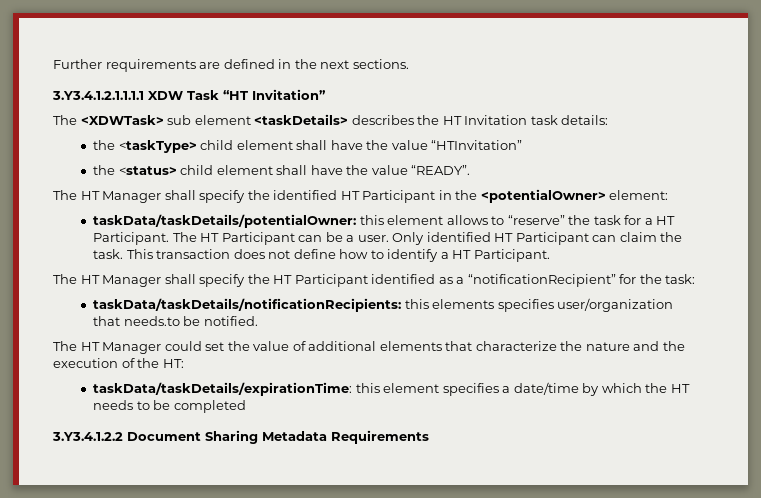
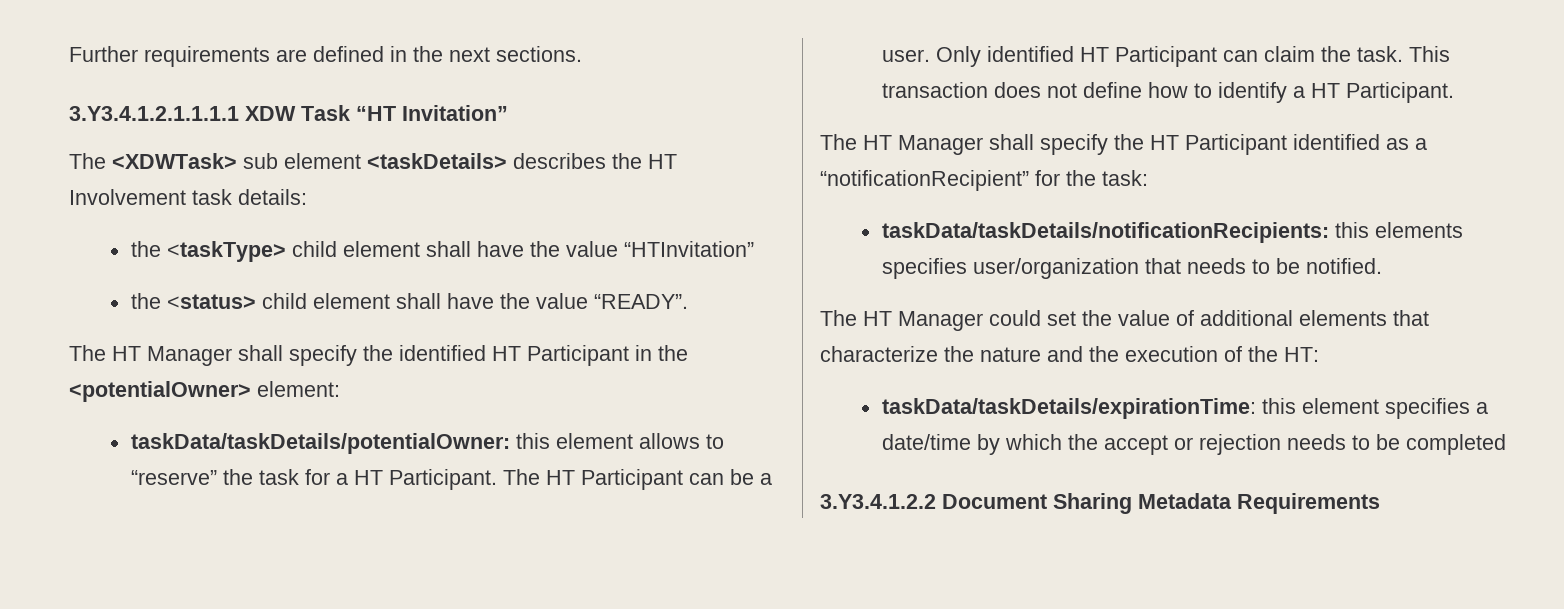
[464,115,528,125] Invitation -> [69,189,186,205] Involvement
[123,316,180,326] needs.to -> [1186,258,1270,274] needs to
[670,384,690,393] HT -> [1103,434,1281,455] accept or rejection

